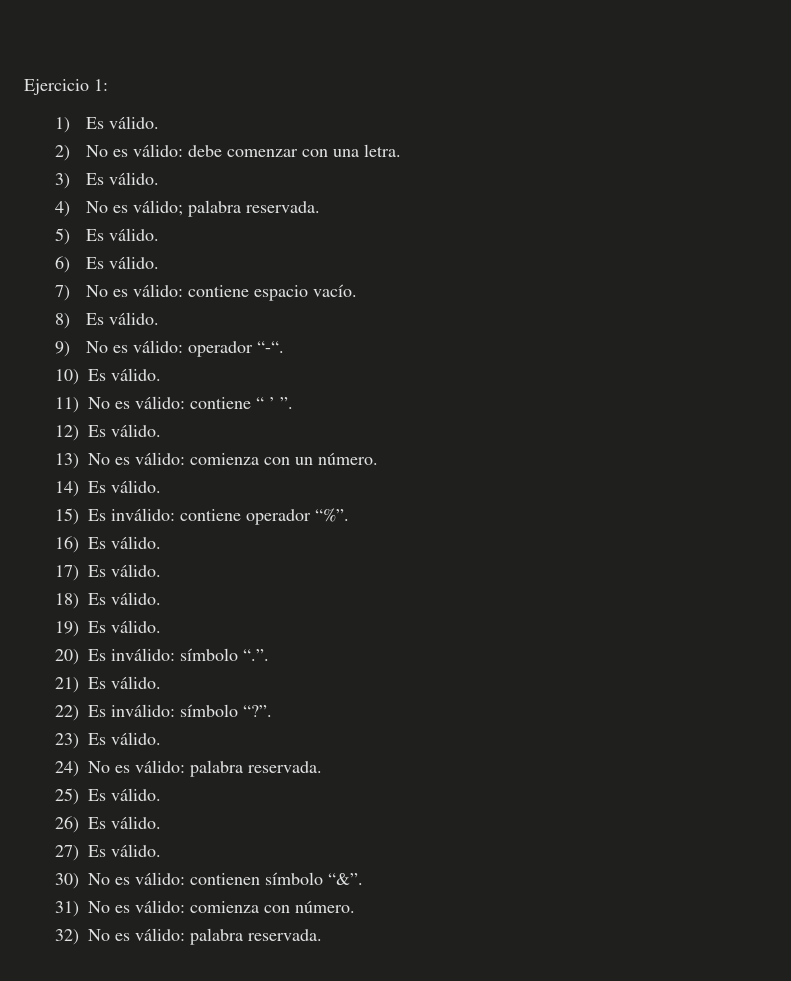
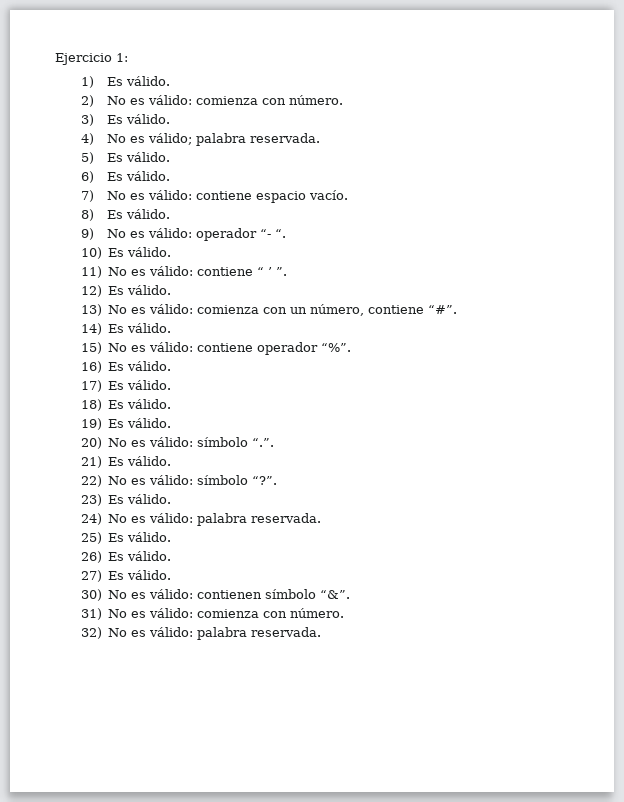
[188,144,402,157] debe comenzar con una letra. -> [195,95,343,105] comienza con número.
[257,341,285,353] “-“. -> [259,229,286,238] “- “.
[318,453,379,465] número. -> [310,304,458,316] número, contiene “#”.
[88,508,176,521] Es inválido: -> [108,342,194,352] No es válido:
[88,648,176,661] Es inválido: -> [108,437,194,447] No es válido:
[88,704,176,717] Es inválido: -> [108,475,194,485] No es válido:

